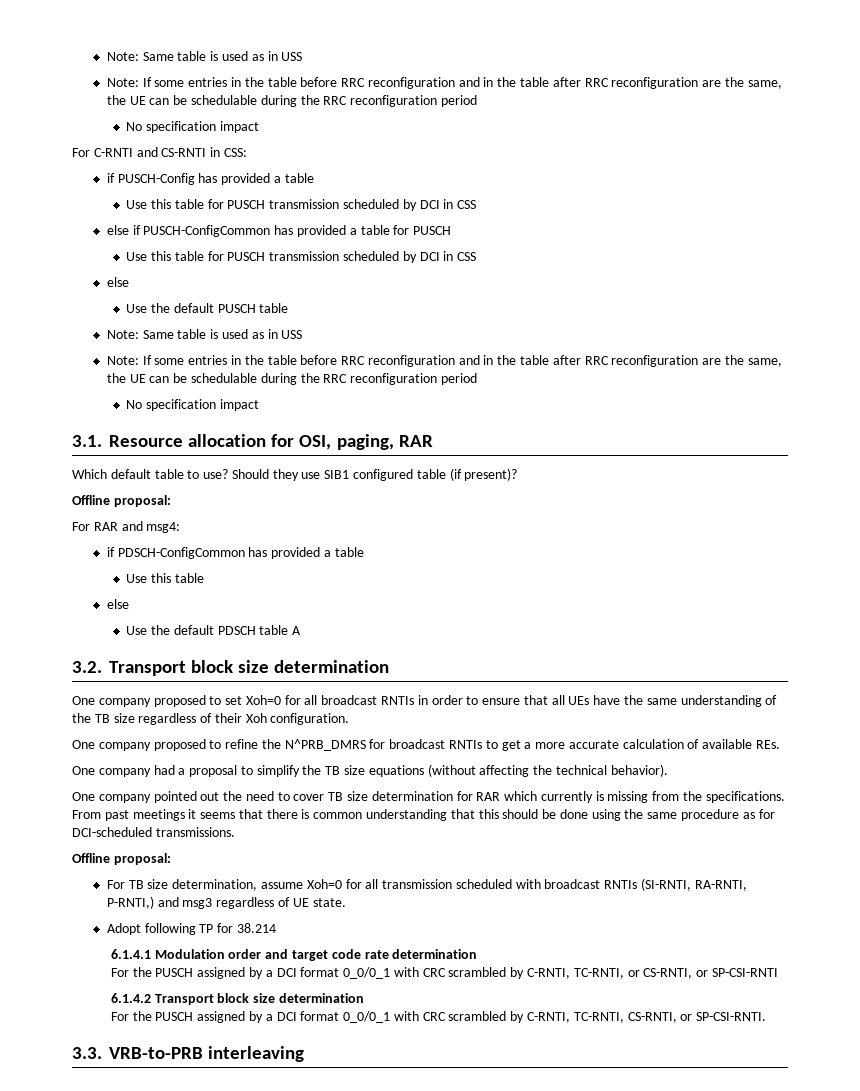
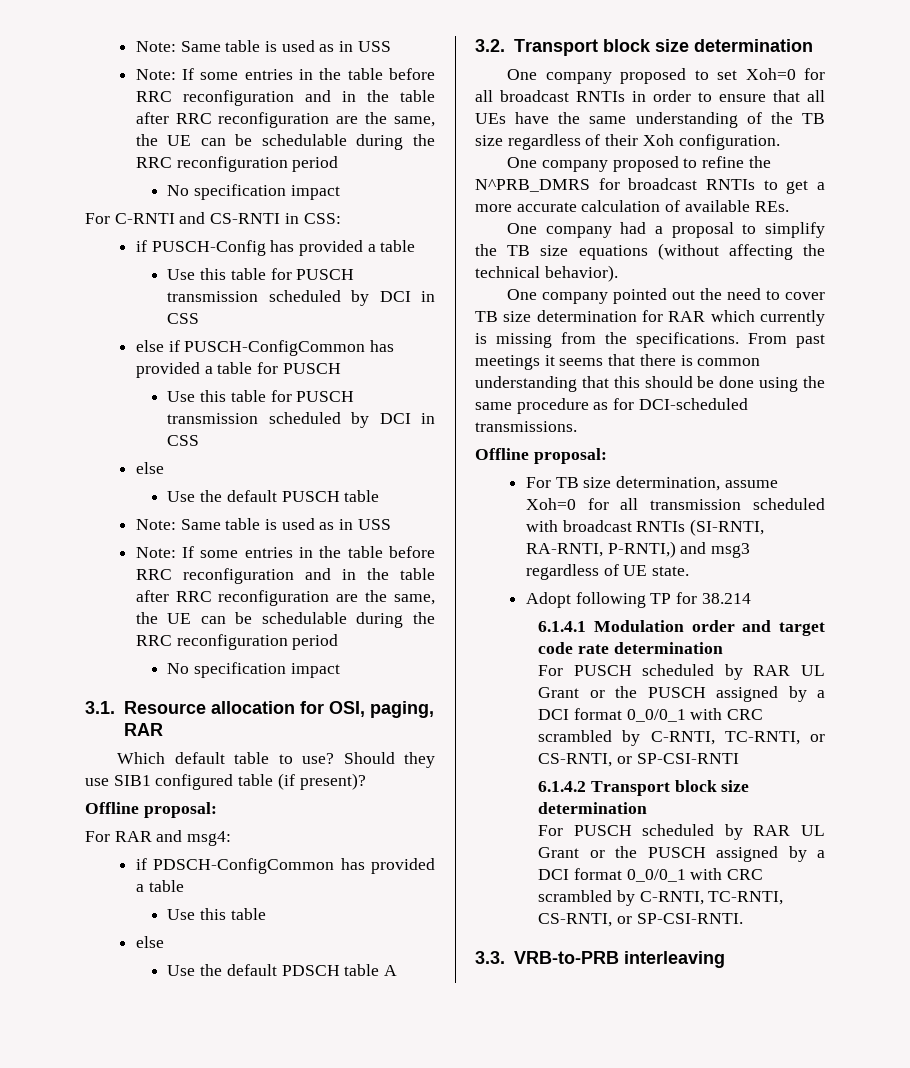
(129, 972) none -> [573,664,825,680] [538,687,605,698] PUSCH scheduled by RAR UL Grant or
(129, 1016) none -> [573,824,825,840] [538,847,605,858] PUSCH scheduled by RAR UL Grant or

